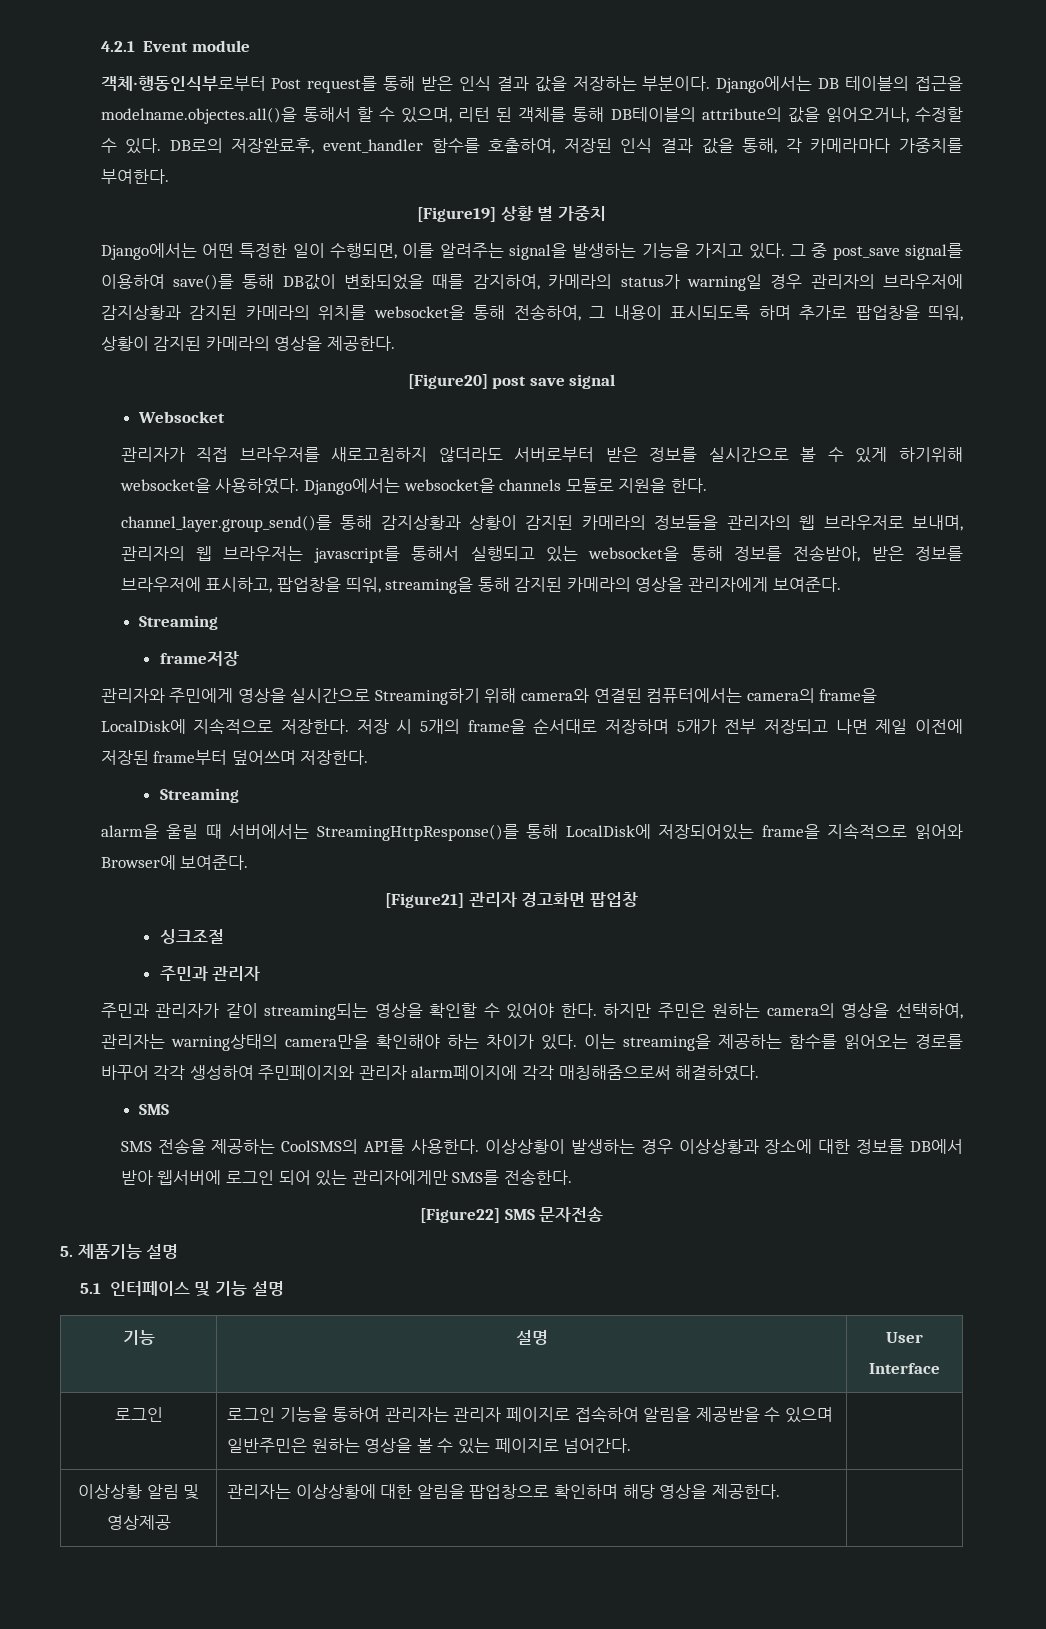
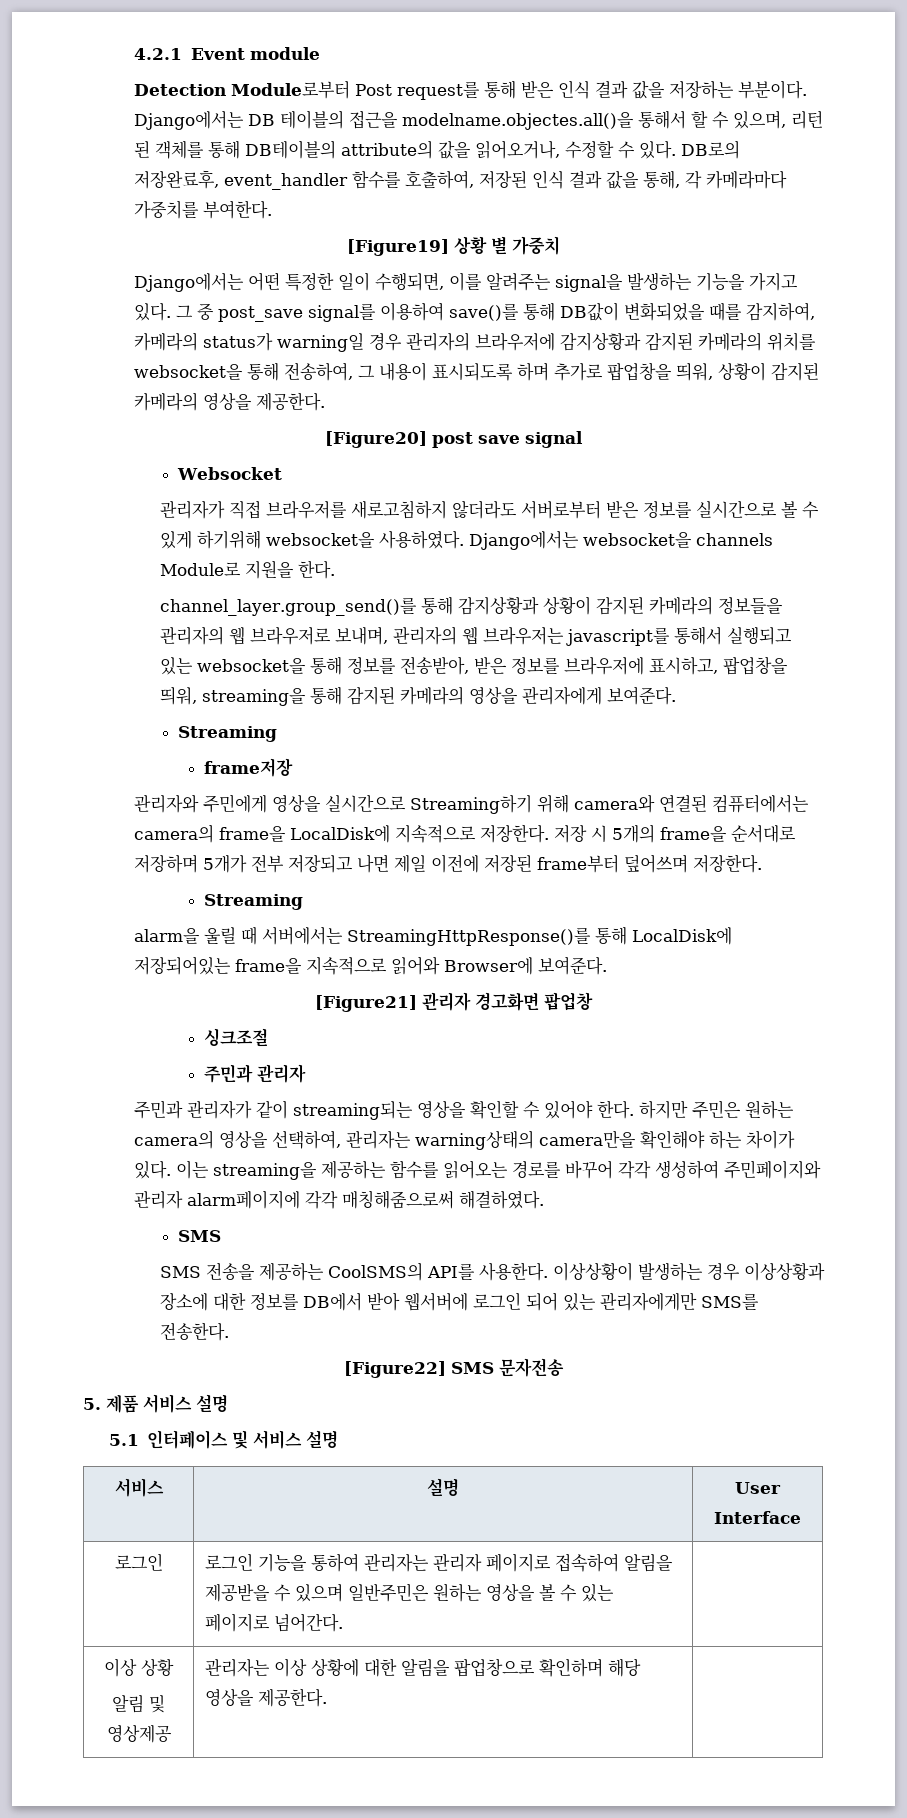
[100,76,266,91] 객체∙행동인식부로부터 -> [134,81,351,99] Detection Module로부터
[565,478,614,493] 모듈로 -> [159,562,241,576] Module로
[77,1244,142,1259] 제품기능 -> [106,1394,192,1413] 제품 서비스
[214,1281,284,1296] [122,1330,155,1345] 기능 설명 // 기능 -> [253,1430,339,1449] [114,1478,164,1497] 서비스 설명 // 서비스
[77,1484,142,1499] 이상상황 -> [104,1658,174,1677] 이상 상황 //
[295,1484,376,1499] 이상상황에 -> [273,1658,359,1677] 이상 상황에

